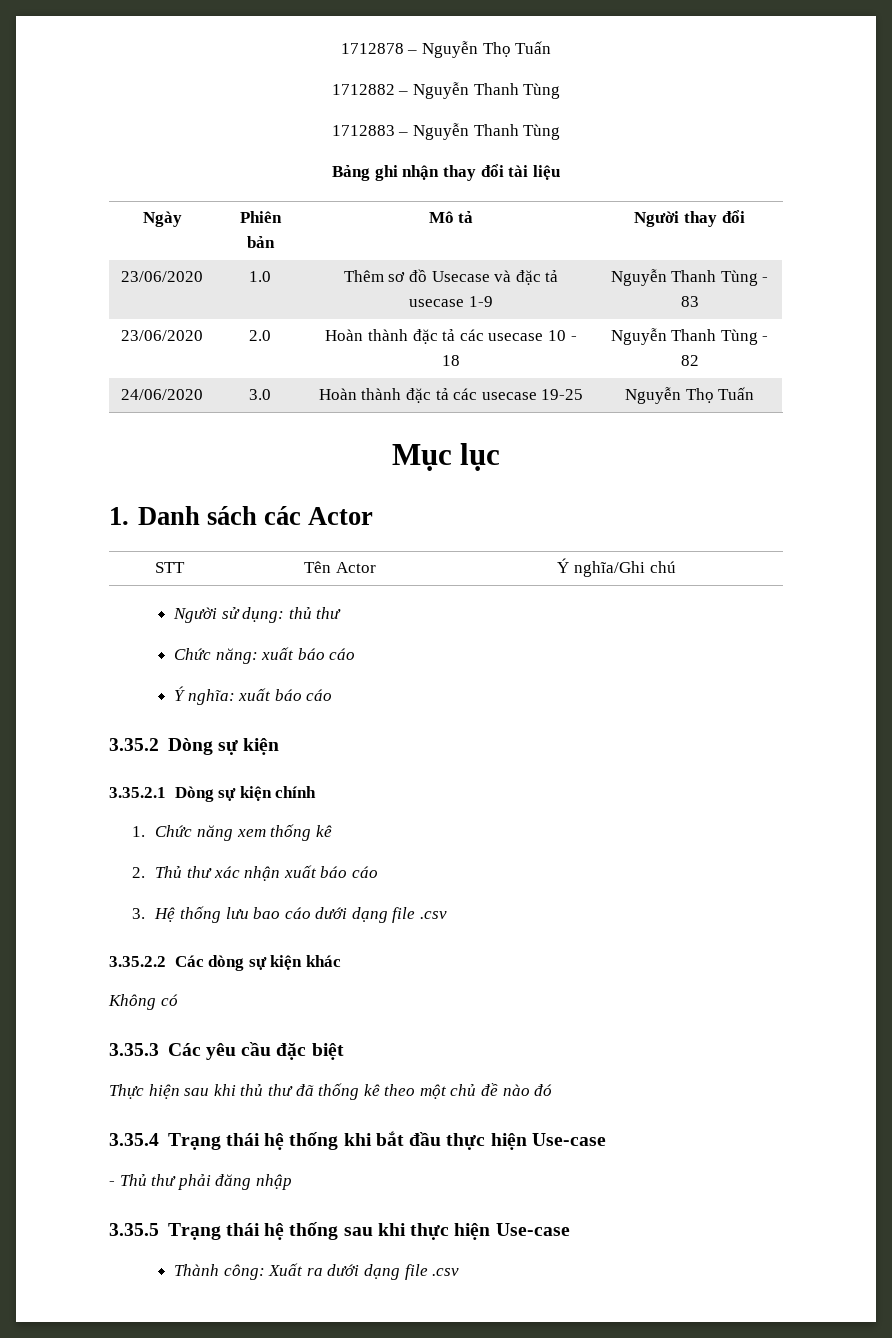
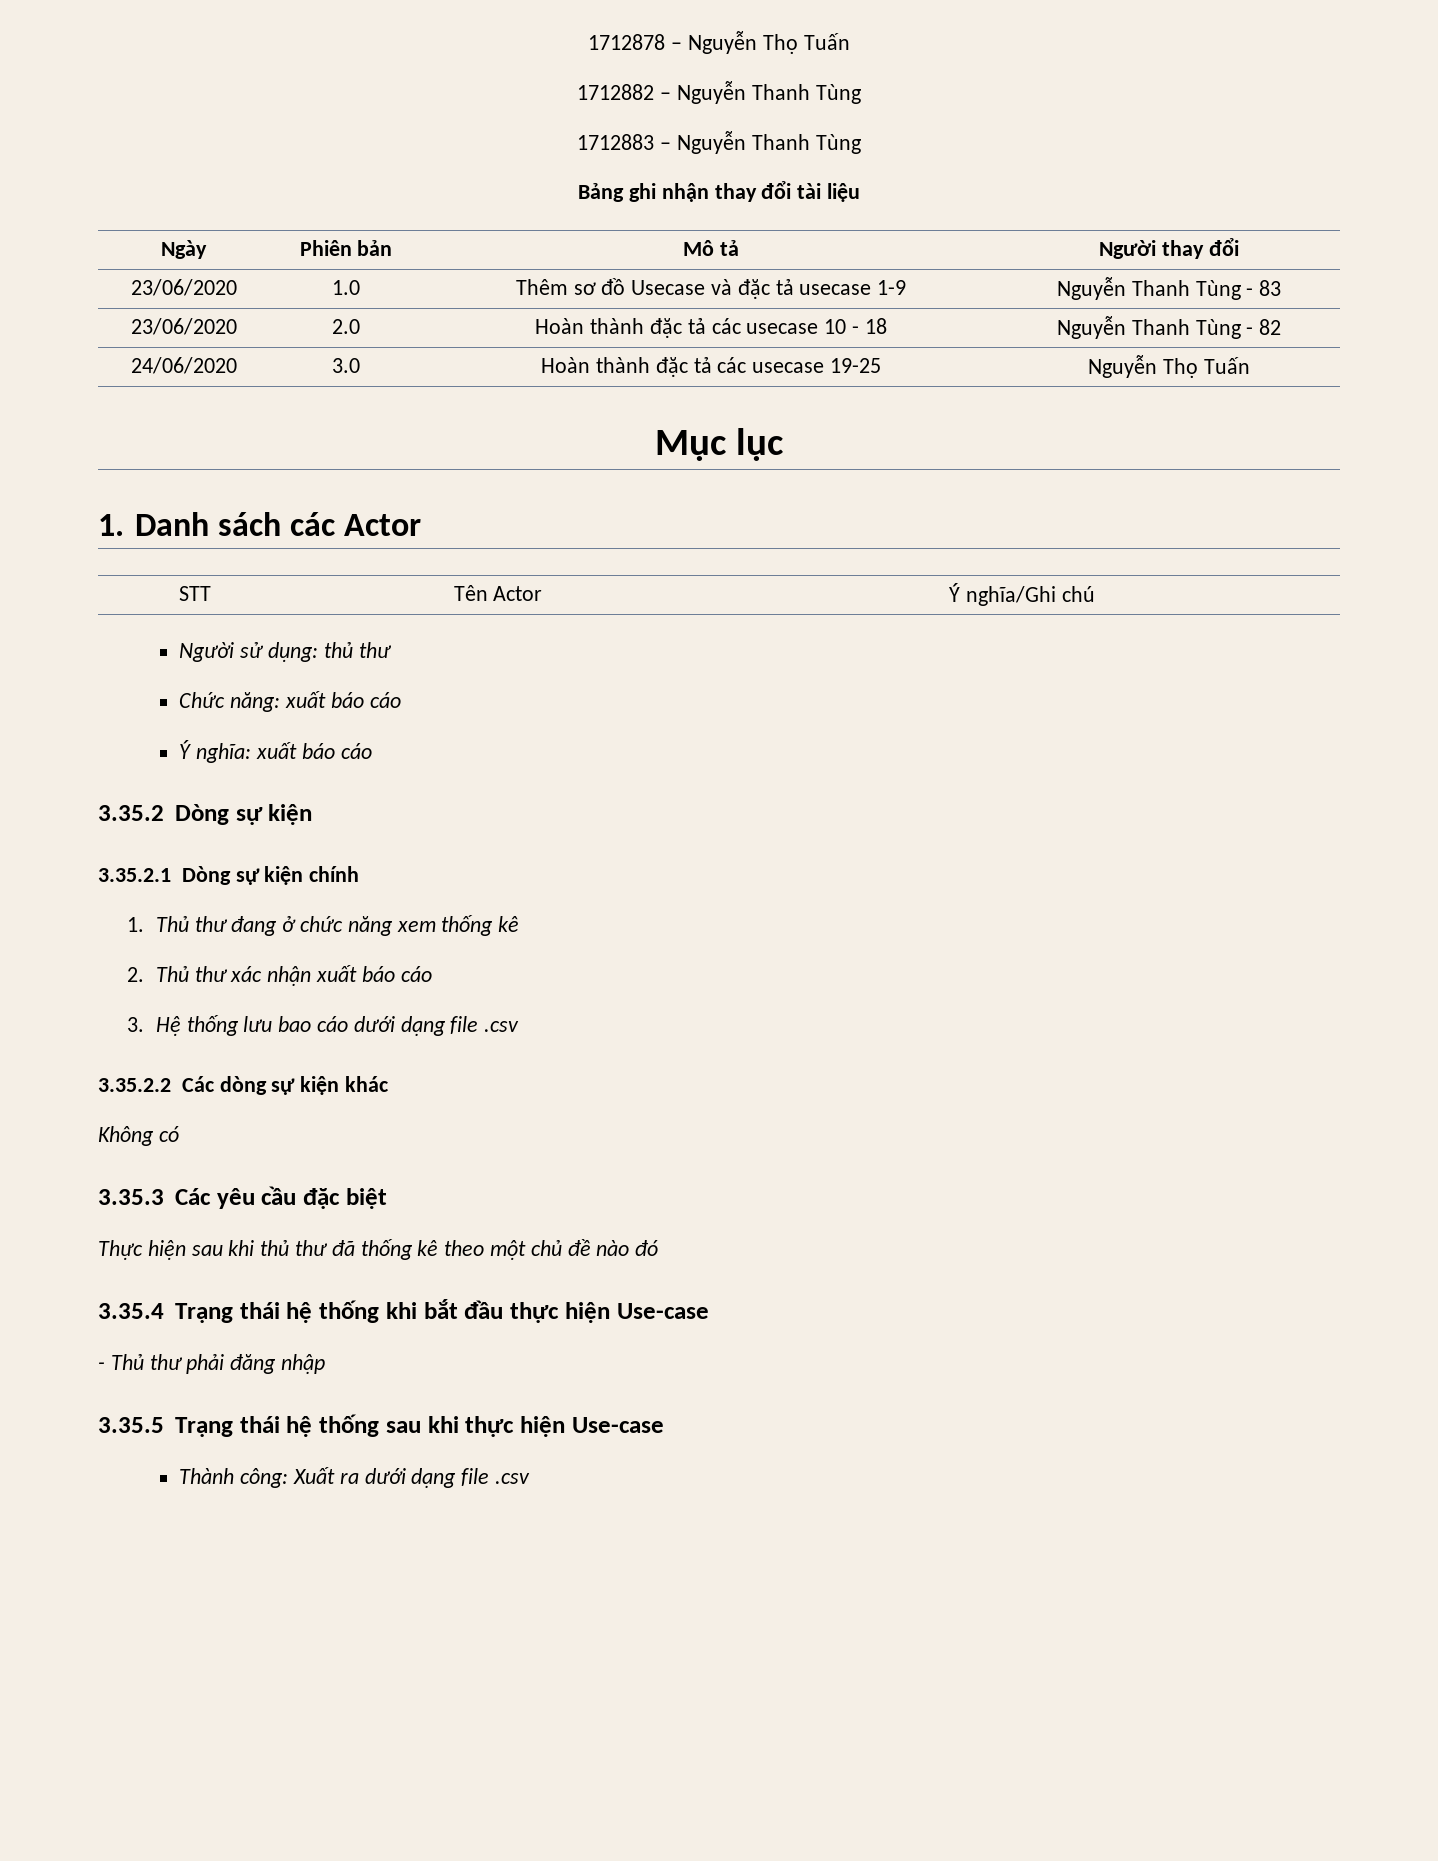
[155,825,193,837] Chức -> [155,916,344,936] Thủ thư đang ở chức

